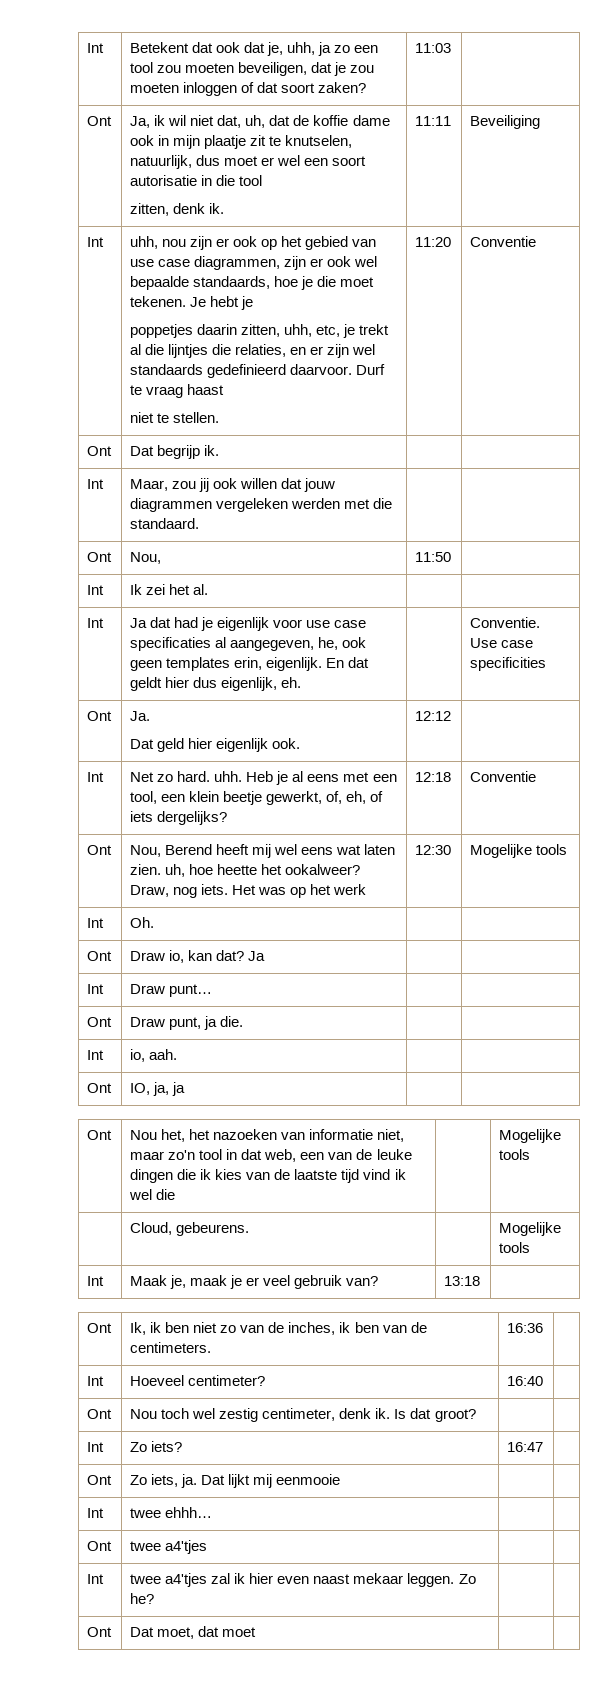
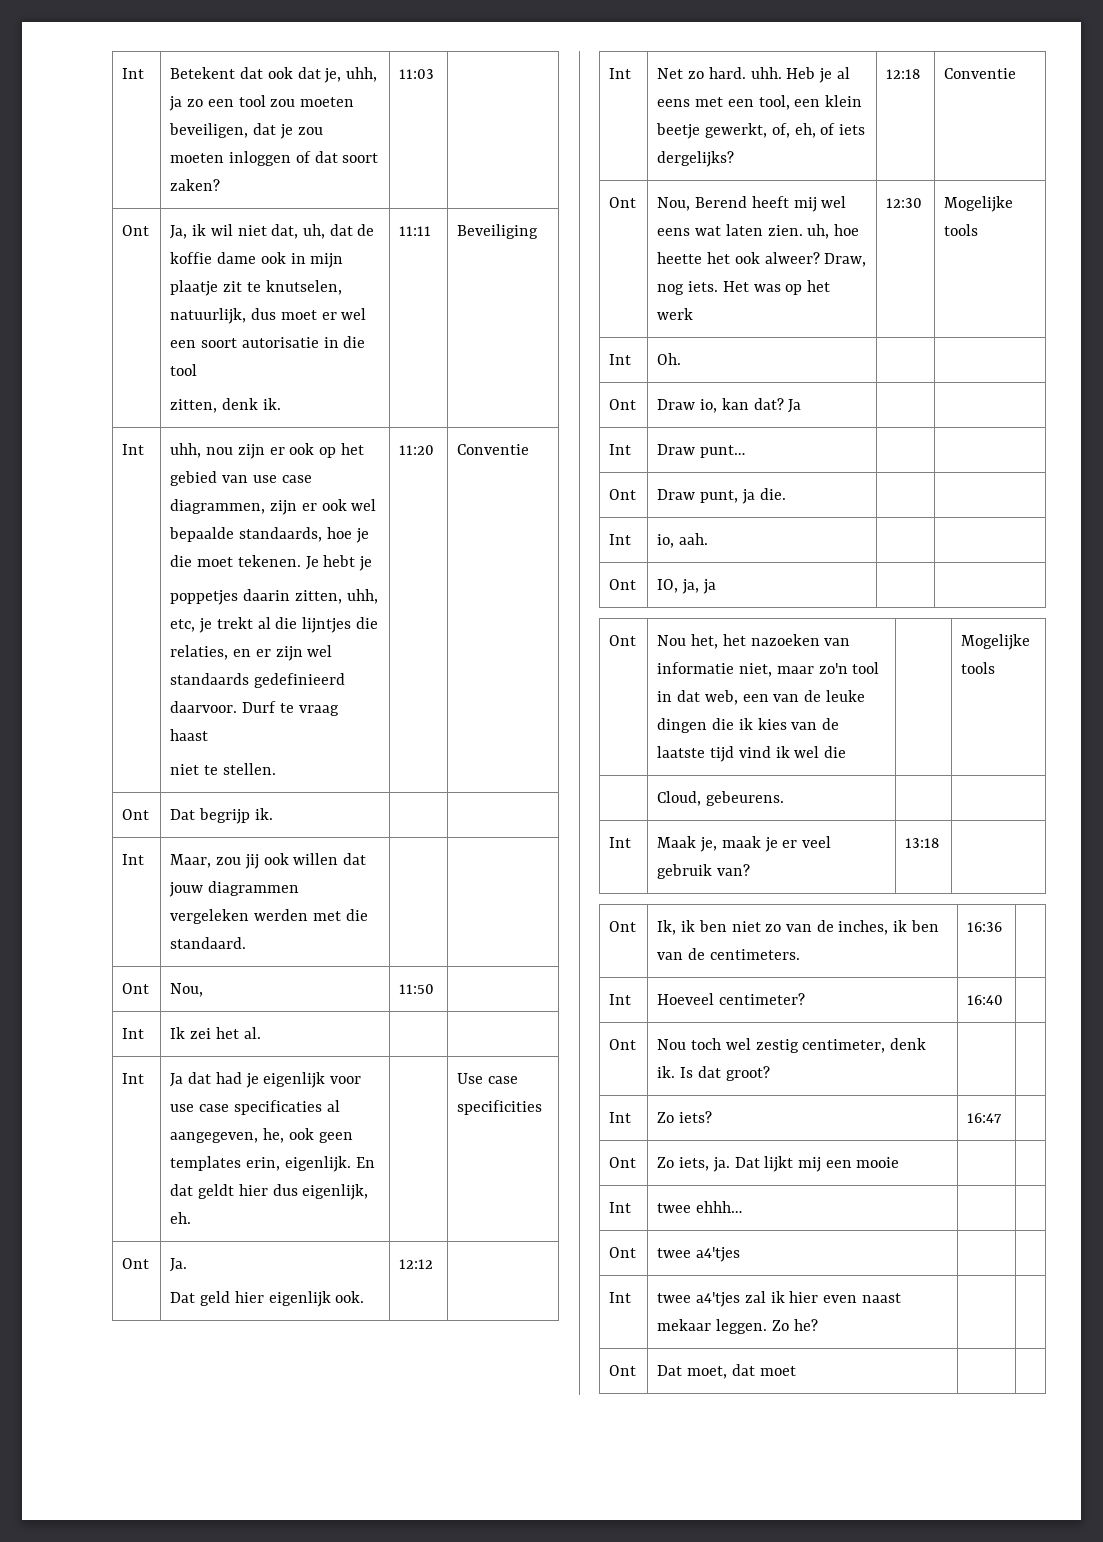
[470,617,541,628] Conventie. -> (192, 1218) none
[285,864,361,875] ookalweer? -> [734,252,820,264] ook alweer?
[499,1222,562,1236] [499,1242,531,1253] Mogelijke tools -> (785, 798) none
[276,1474,341,1485] eenmooie -> [825,1157,900,1168] een mooie

